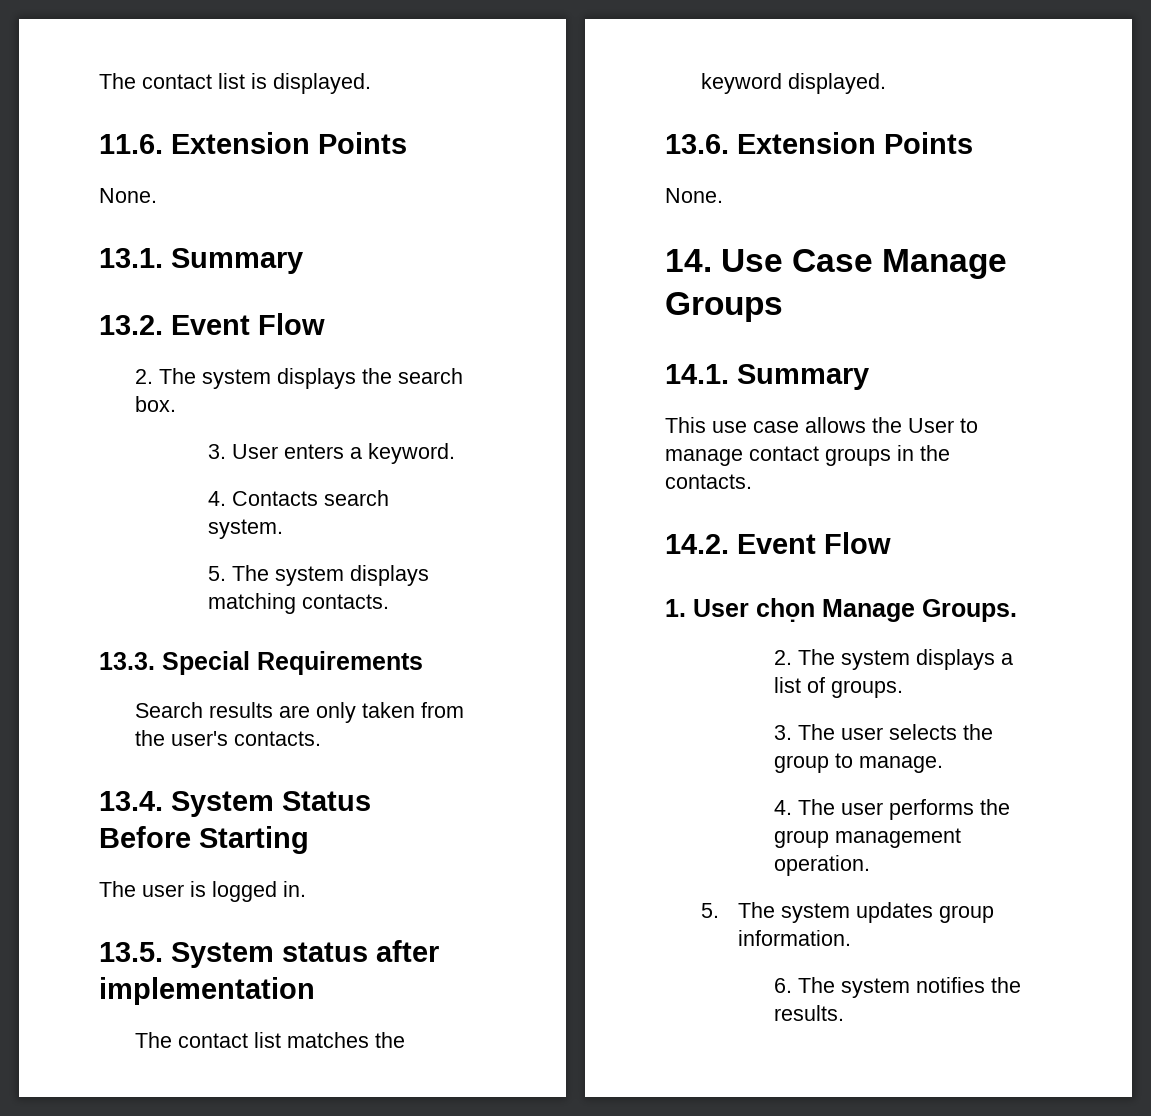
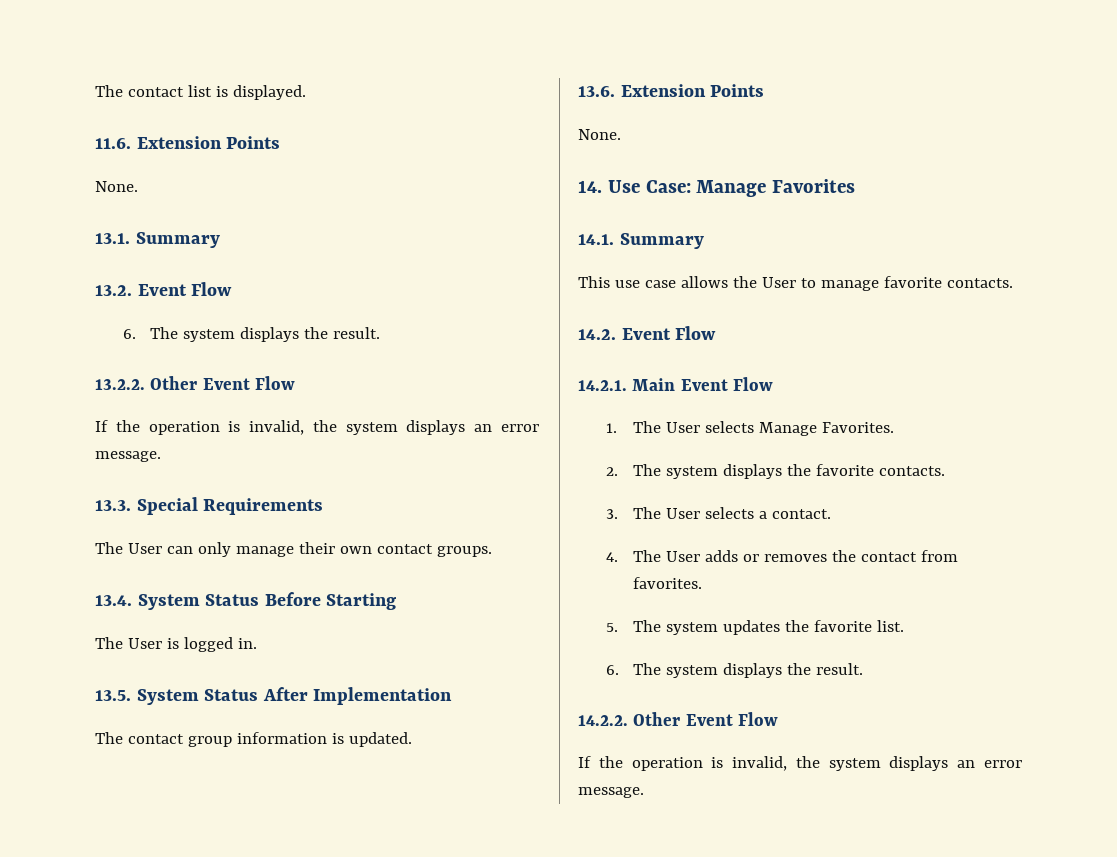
[135,368,464,389] [135,396,177,412] [208,443,456,464] [208,490,390,506] [208,519,284,539] [208,565,430,586] [208,593,390,614] [99,651,423,675] [135,702,465,723] [135,730,322,746] 2. The system displays the search box. // 3. User enters a keyword. // 4. Contacts search system. // 5. The system displays matching contacts. // 13.3. Special Requirements // Search results are only taken from the user's contacts. -> [122,327,381,342] [95,376,295,390] [95,420,539,435] [95,451,161,462] [95,497,324,515] [95,542,492,557] 6. The system displays the result. // 13.2.2. Other Event Flow // If the operation is invalid, the system displays an error message. // 13.3. Special Requirements // The User can only manage their own contact groups.
[142,884,184,897] user -> [127,638,162,649] User
[282,940,439,962] [99,977,315,1005] [135,1032,406,1048] [701,73,887,94] status after implementation // The contact list matches the keyword displayed. -> [204,687,453,705] [95,732,412,747] Status After Implementation // The contact group information is updated.
[792,249,1008,279] [665,292,783,322] Case Manage Groups -> [645,179,856,197] Case: Manage Favorites
[749,445,950,466] contact groups in the -> [883,276,942,288] favorite
[665,598,1017,622] [774,649,1014,670] [774,677,904,698] [774,724,994,740] [774,753,944,773] [774,799,1011,820] [774,828,962,848] [774,855,871,876] 1. User chọn Manage Groups. // 2. The system displays a list of groups. // 3. The user selects the group to manage. // 4. The user performs the group management operation. -> [578,377,773,391] [605,421,895,436] [605,464,946,479] [605,507,832,519] [605,550,959,562] [633,577,703,589] 14.2.1. Main Event Flow // 1. The User selects Manage Favorites. // 2. The system displays the favorite contacts. // 3. The User selects a contact. // 4. The User adds or removes the contact from favorites.
[938,905,994,923] [737,930,851,946] [774,977,1022,998] [774,1005,845,1021] group information. // 6. The system notifies the results. -> [785,620,905,632] [605,663,864,678] [578,712,778,726] [578,756,1022,771] [578,787,644,798] the favorite list. // 6. The system displays the result. // 14.2.2. Other Event Flow // If the operation is invalid, the system displays an error message.

